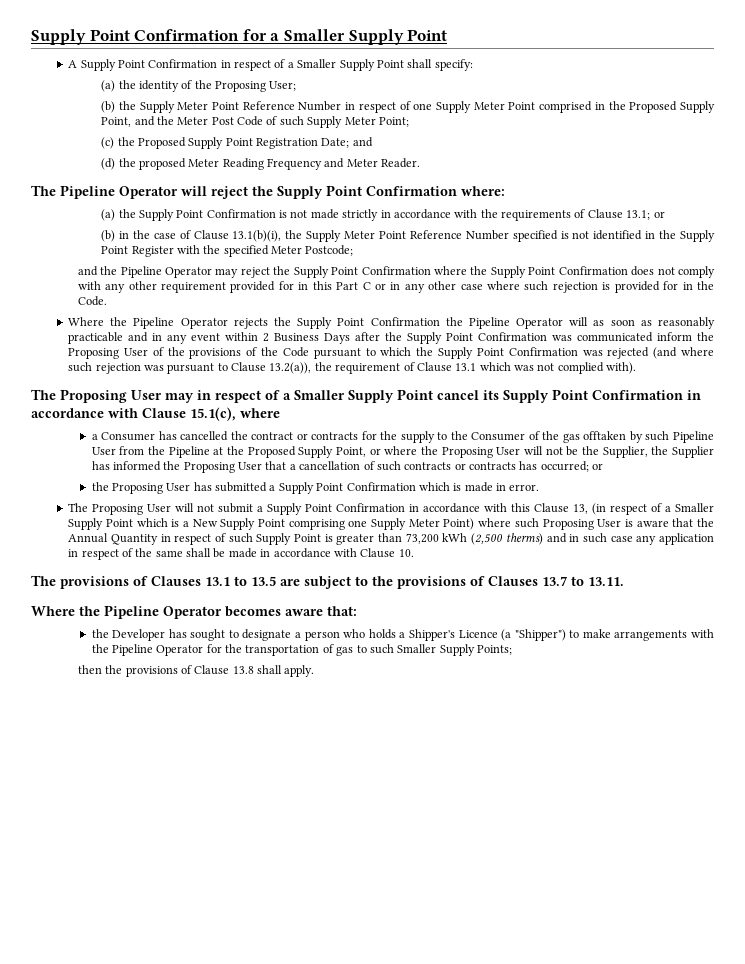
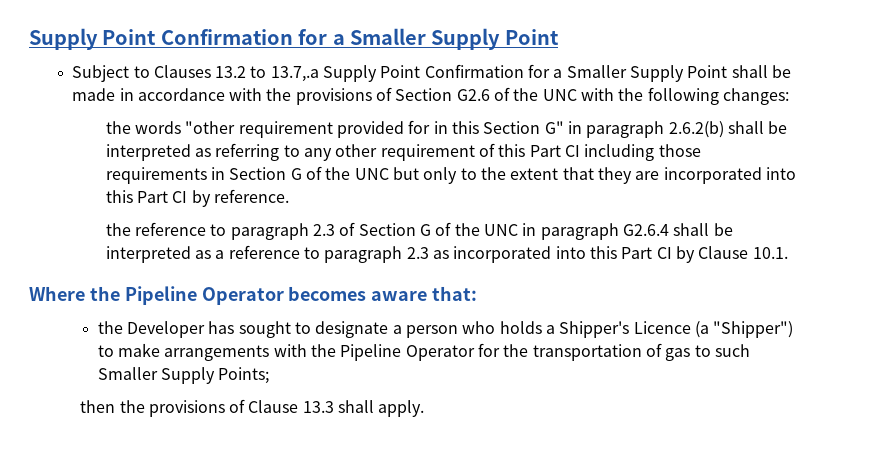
[68,59,286,71] A Supply Point Confirmation in respect of -> [72,64,551,82] Subject to Clauses 13.2 to 13.7,.a Supply Point Confirmation for
[434,59,473,71] [101,80,297,92] [101,101,715,113] [101,116,409,128] [101,137,373,149] [101,158,421,170] [31,185,505,199] [101,209,665,221] [101,230,716,242] [101,245,354,257] [77,266,716,278] [77,281,714,293] [77,296,107,306] [68,317,715,329] [68,332,714,344] [68,347,714,359] [68,362,637,374] [31,389,701,403] [31,407,280,421] [91,431,715,443] [91,446,715,458] [91,461,604,473] [91,482,540,494] [68,503,714,515] [68,518,715,530] [68,533,715,545] [68,548,211,560] specify: // (a) the identity of the Proposing User; // (b) the Supply Meter Point Reference Number in respect of one Supply Meter Point comprised in the Proposed Supply Point, and the Meter Post Code of such Supply Meter Point; // (c) the Proposed Supply Point Registration Date; and // (d) the proposed Meter Reading Frequency and Meter Reader. // The Pipeline Operator will reject the Supply Point Confirmation where: // (a) the Supply Point Confirmation is not made strictly in accordance with the requirements of Clause 13.1; or // (b) in the case of Clause 13.1(b)(i), the Supply Meter Point Reference Number specified is not identified in the Supply Point Register with the specified Meter Postcode; // and the Pipeline Operator may reject the Supply Point Confirmation where the Supply Point Confirmation does not comply with any other requirement provided for in this Part C or in any other case where such rejection is provided for in the Code. // Where the Pipeline Operator rejects the Supply Point Confirmation the Pipeline Operator will as soon as reasonably practicable and in any event within 2 Business Days after the Supply Point Confirmation was communicated inform the Proposing User of the provisions of the Code pursuant to which the Supply Point Confirmation was rejected (and where such rejection was pursuant to Clause 13.2(a)), the requirement of Clause 13.1 which was not complied with). // The Proposing User may in respect of a Smaller Supply Point cancel its Supply Point Confirmation in accordance with Clause 15.1(c), where // a Consumer has cancelled the contract or contracts for the supply to the Consumer of the gas offtaken by such Pipeline User from the Pipeline at the Proposed Supply Point, or where the Proposing User will not be the Supplier, the Supplier has informed the Proposing User that a cancellation of such contracts or contracts has occurred; or // the Proposing User has submitted a Supply Point Confirmation which is made in error. // The Proposing User will not submit a Supply Point Confirmation in accordance with this Clause 13, (in respect of a Smaller Supply Point which is a New Supply Point comprising one Supply Meter Point) where such Proposing User is aware that the Annual Quantity in respect of such Supply Point is greater than 73,200 kWh (2,500 therms) and in such case any application in respect of the same shall -> (768, 71) none
[360,548,414,558] [31,575,624,589] Clause 10. // The provisions of Clauses 13.1 to 13.5 are subject to the provisions of Clauses 13.7 to 13.11. -> [266,87,790,105] [105,120,788,138] [105,143,701,161] [105,166,796,184] [105,189,290,207] [105,222,733,240] [105,245,788,263] the provisions of Section G2.6 of the UNC with the following changes: // the words "other requirement provided for in this Section G" in paragraph 2.6.2(b) shall be interpreted as referring to any other requirement of this Part CI including those requirements in Section G of the UNC but only to the extent that they are incorporated into this Part CI by reference. // the reference to paragraph 2.3 of Section G of the UNC in paragraph G2.6.4 shall be interpreted as a reference to paragraph 2.3 as incorporated into this Part CI by Clause 10.1.
[232,666,254,674] 13.8 -> [302,401,334,413] 13.3

